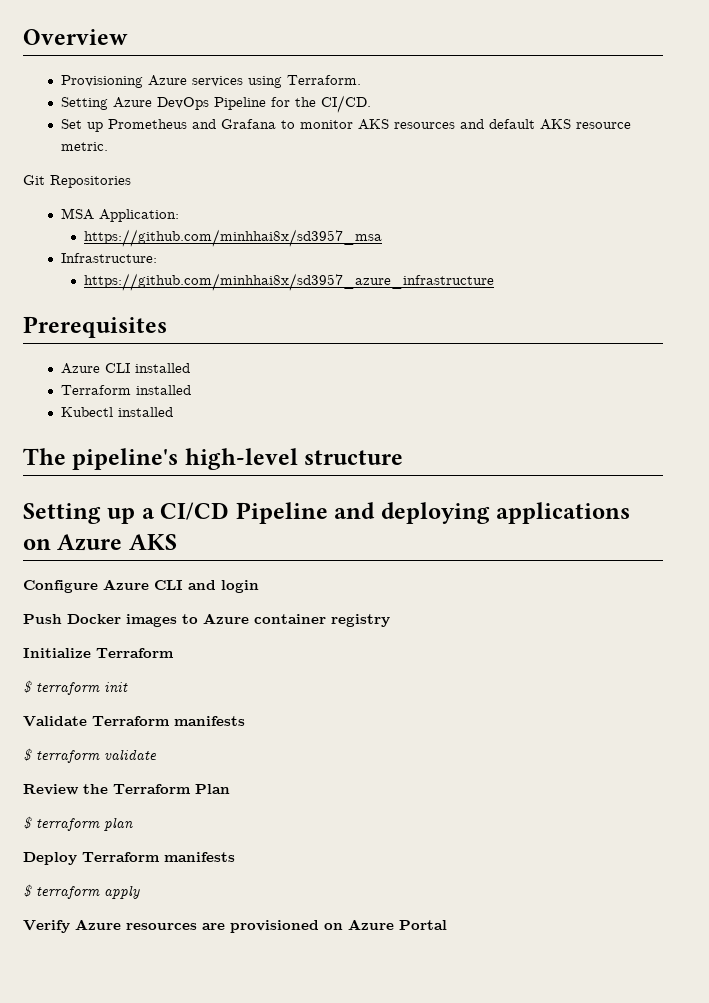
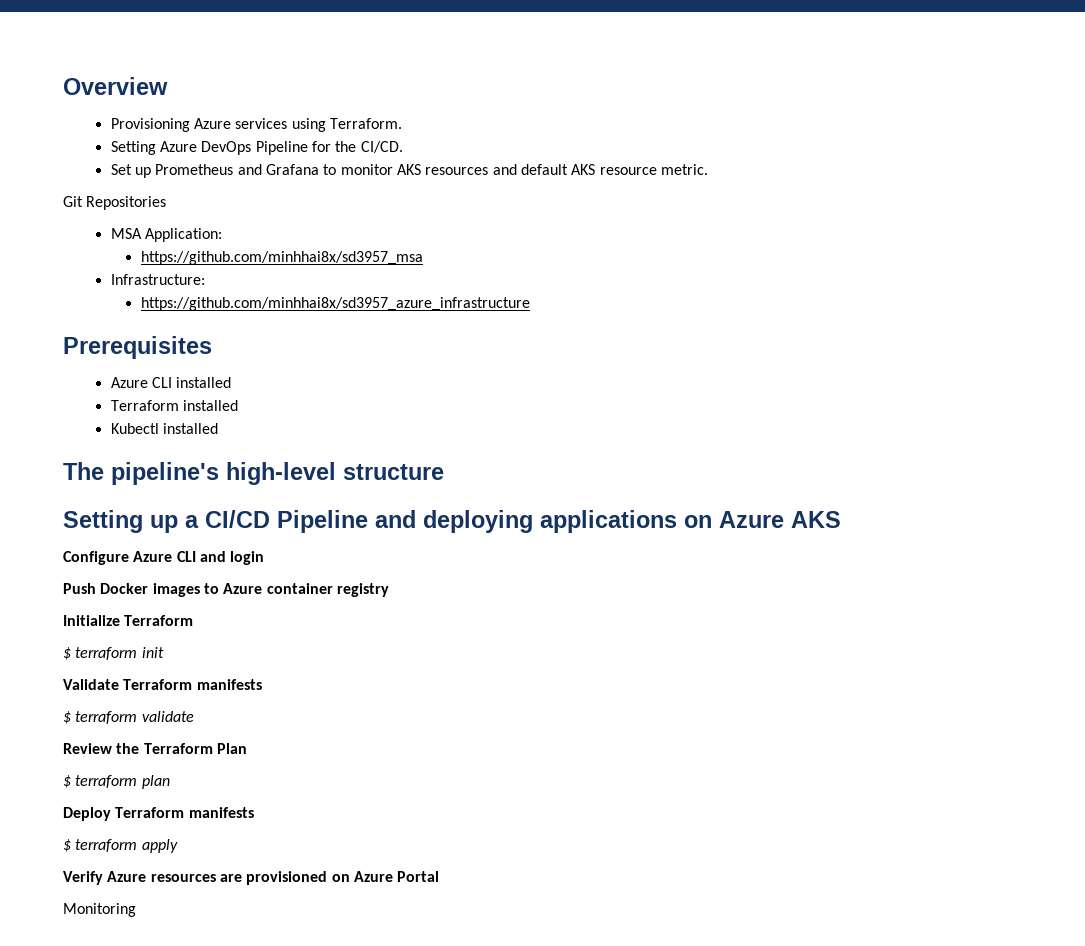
(447, 925) none -> [63,903,136,917] // Monitoring

